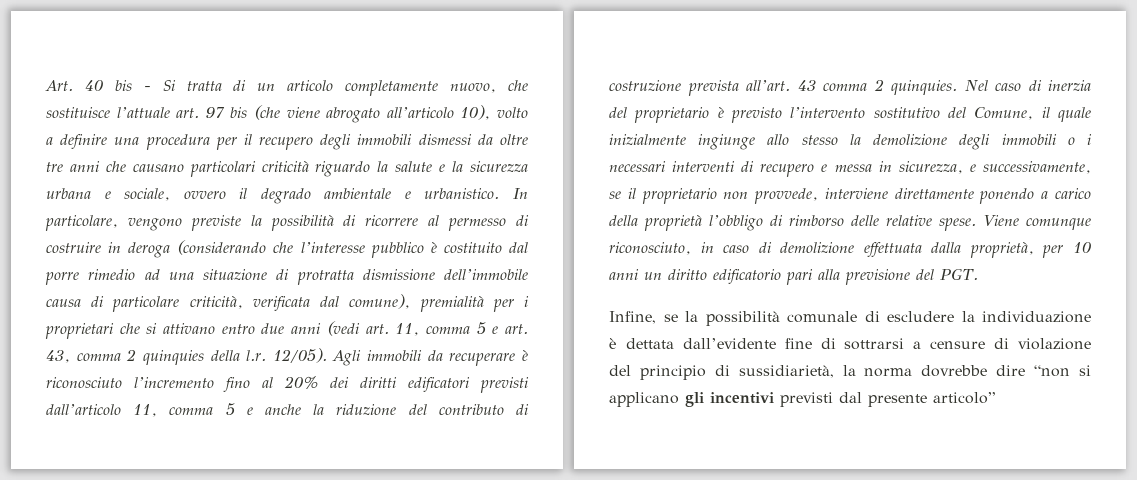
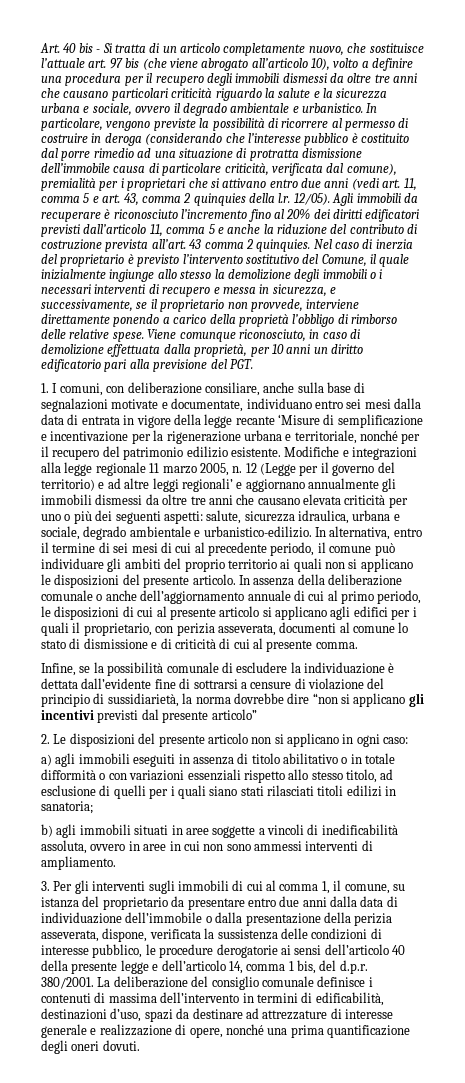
(978, 274) none -> [41,382,366,396] [41,398,421,412] [41,414,423,428] [41,430,421,444] [41,446,417,460] [41,462,395,476] [41,478,397,492] [41,494,408,508] [41,510,400,524] [41,526,422,540] [41,542,395,556] [41,558,413,572] [41,574,402,588] [41,590,422,604] [41,606,417,620] [41,622,409,636] [41,638,358,652] // 1. I comuni, con deliberazione consiliare, anche sulla base di segnalazioni motivate e documentate, individuano entro sei mesi dalla data di entrata in vigore della legge recante ‘Misure di semplificazione e incentivazione per la rigenerazione urbana e territoriale, nonché per il recupero del patrimonio edilizio esistente. Modifiche e integrazioni alla legge regionale 11 marzo 2005, n. 12 (Legge per il governo del territorio) e ad altre leggi regionali’ e aggiornano annualmente gli immobili dismessi da oltre tre anni che causano elevata criticità per uno o più dei seguenti aspetti: salute, sicurezza idraulica, urbana e sociale, degrado ambientale e urbanistico-edilizio. In alternativa, entro il termine di sei mesi di cui al precedente periodo, il comune può individuare gli ambiti del proprio territorio ai quali non si applicano le disposizioni del presente articolo. In assenza della deliberazione comunale o anche dell’aggiornamento annuale di cui al primo periodo, le disposizioni di cui al presente articolo si applicano agli edifici per i quali il proprietario, con perizia asseverata, documenti al comune lo stato di dismissione e di criticità di cui al presente comma.
(995, 398) none -> [41,733,409,747] [41,753,396,767] [41,769,394,783] [41,785,397,799] [41,801,93,814] [41,824,398,838] [41,840,373,854] [41,856,116,870] [41,880,405,894] [41,896,398,910] [41,912,393,926] [41,928,382,942] [41,944,405,958] [41,960,368,974] [41,976,373,990] [41,992,384,1006] [41,1008,393,1022] [41,1024,410,1038] [41,1040,140,1054] // 2. Le disposizioni del presente articolo non si applicano in ogni caso: // a) agli immobili eseguiti in assenza di titolo abilitativo o in totale difformità o con variazioni essenziali rispetto allo stesso titolo, ad esclusione di quelli per i quali siano stati rilasciati titoli edilizi in sanatoria; // b) agli immobili situati in aree soggette a vincoli di inedificabilità assoluta, ovvero in aree in cui non sono ammessi interventi di ampliamento. // 3. Per gli interventi sugli immobili di cui al comma 1, il comune, su istanza del proprietario da presentare entro due anni dalla data di individuazione dell’immobile o dalla presentazione della perizia asseverata, dispone, verificata la sussistenza delle condizioni di interesse pubblico, le procedure derogatorie ai sensi dell’articolo 40 della presente legge e dell’articolo 14, comma 1 bis, del d.p.r. 380/2001. La deliberazione del consiglio comunale definisce i contenuti di massima dell’intervento in termini di edificabilità, destinazioni d’uso, spazi da destinare ad attrezzature di interesse generale e realizzazione di opere, nonché una prima quantificazione degli oneri dovuti.

